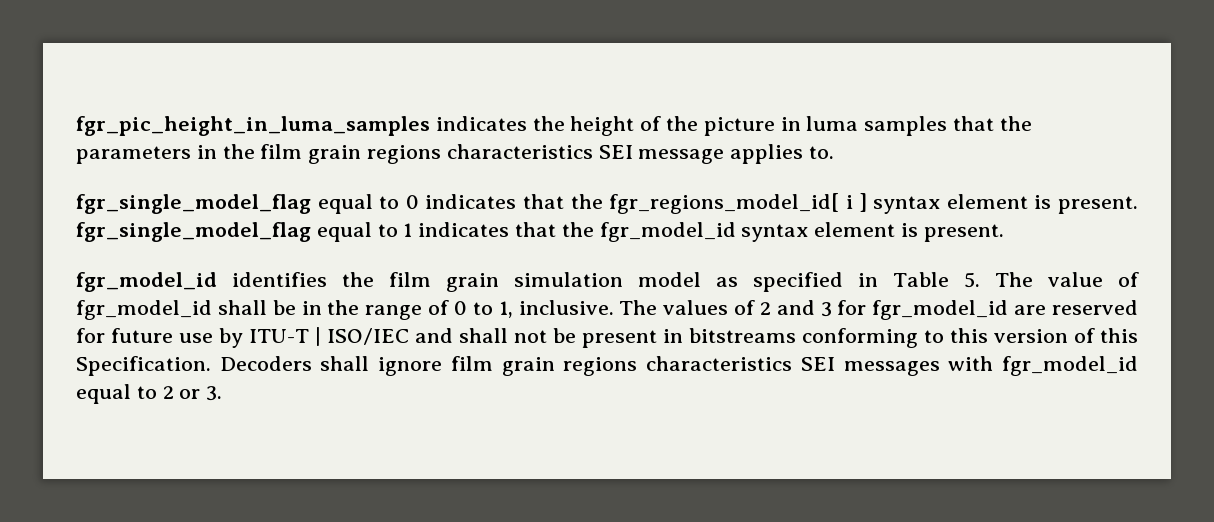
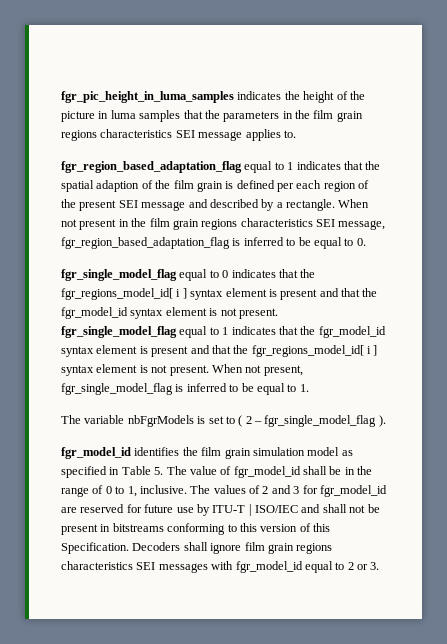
(835, 152) none -> [61,161,381,173] [61,180,370,192] [61,199,370,211] [61,218,386,230] [61,237,366,249] // fgr_region_based_adaptation_flag equal to 1 indicates that the spatial adaption of the film grain is defined per each region of the present SEI message and described by a rectangle. When not present in the film grain regions characteristics SEI message, fgr_region_based_adaptation_flag is inferred to be equal to 0.
(1052, 202) none -> [280,288,378,300] [61,307,237,319] present and that the fgr_model_id syntax element is not
[923,224,1004,242] present. -> [151,345,378,357] [61,364,303,376] [61,383,309,395] [61,415,386,427] present and that the fgr_regions_model_id[ i ] syntax element is not present. When not present, fgr_single_model_flag is inferred to be equal to 1. // The variable nbFgrModels is set to ( 2 – fgr_single_model_flag ).

